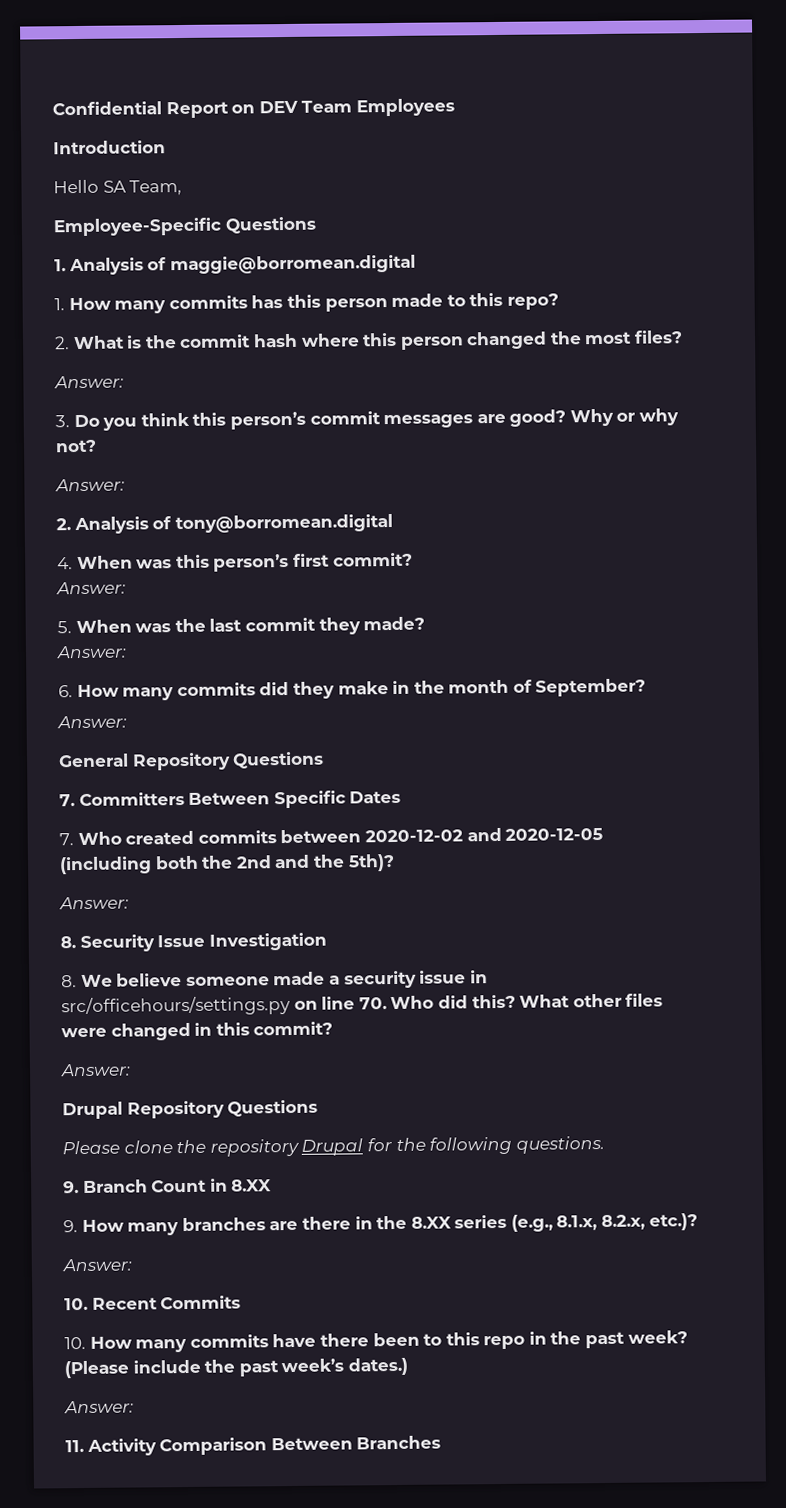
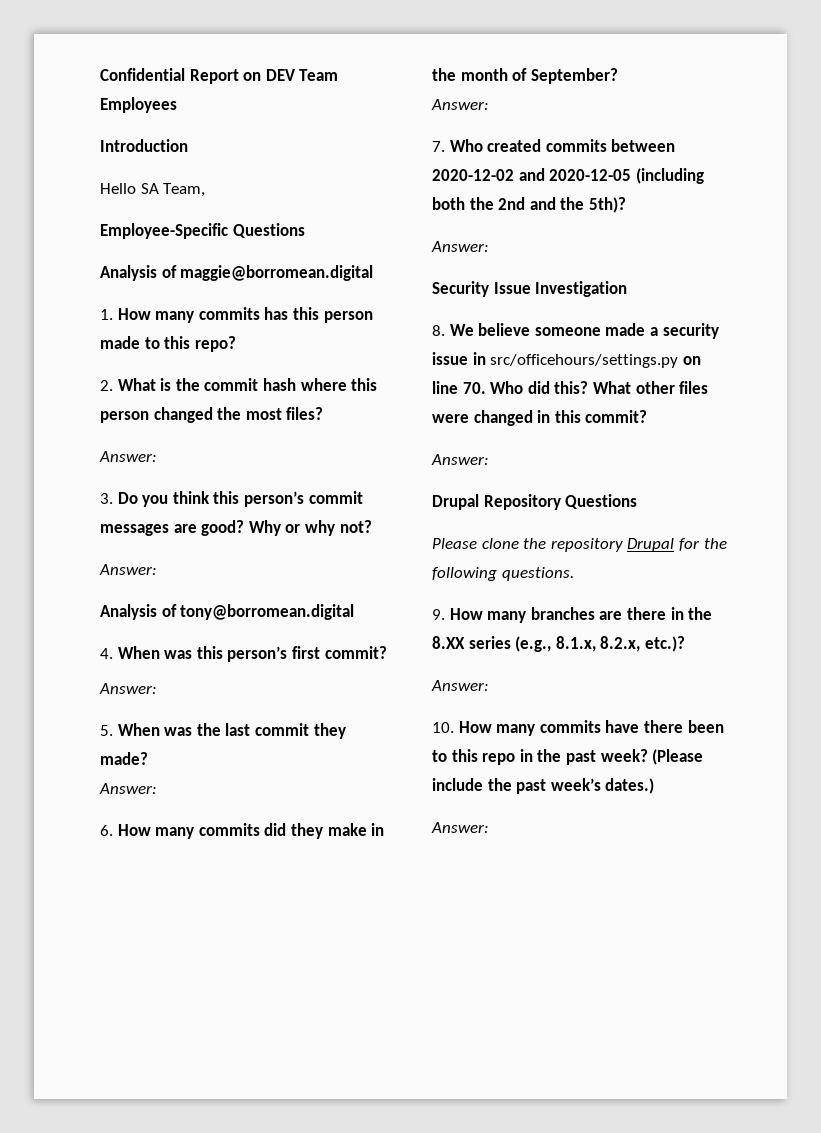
[54,259,66,272] 1. -> (305, 230) none
[56,518,71,531] 2. -> (157, 569) none
[58,751,325,771] [59,790,402,809] // General Repository Questions // 7. Committers Between Specific Dates -> (489, 104) none
[60,936,76,949] 8. -> (489, 246) none
[63,1178,273,1194] // 9. Branch Count in 8.XX -> (574, 574) none
[64,1295,242,1311] // 10. Recent Commits -> (489, 685) none
[65,1435,442,1456] // 11. Activity Comparison Between Branches -> (489, 827) none

